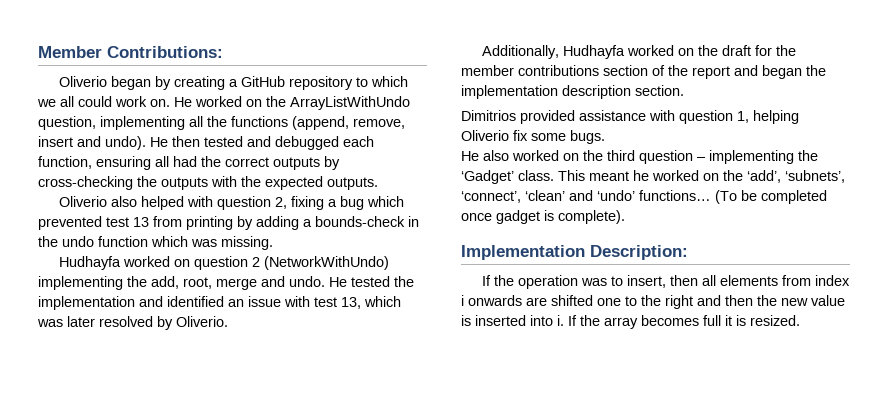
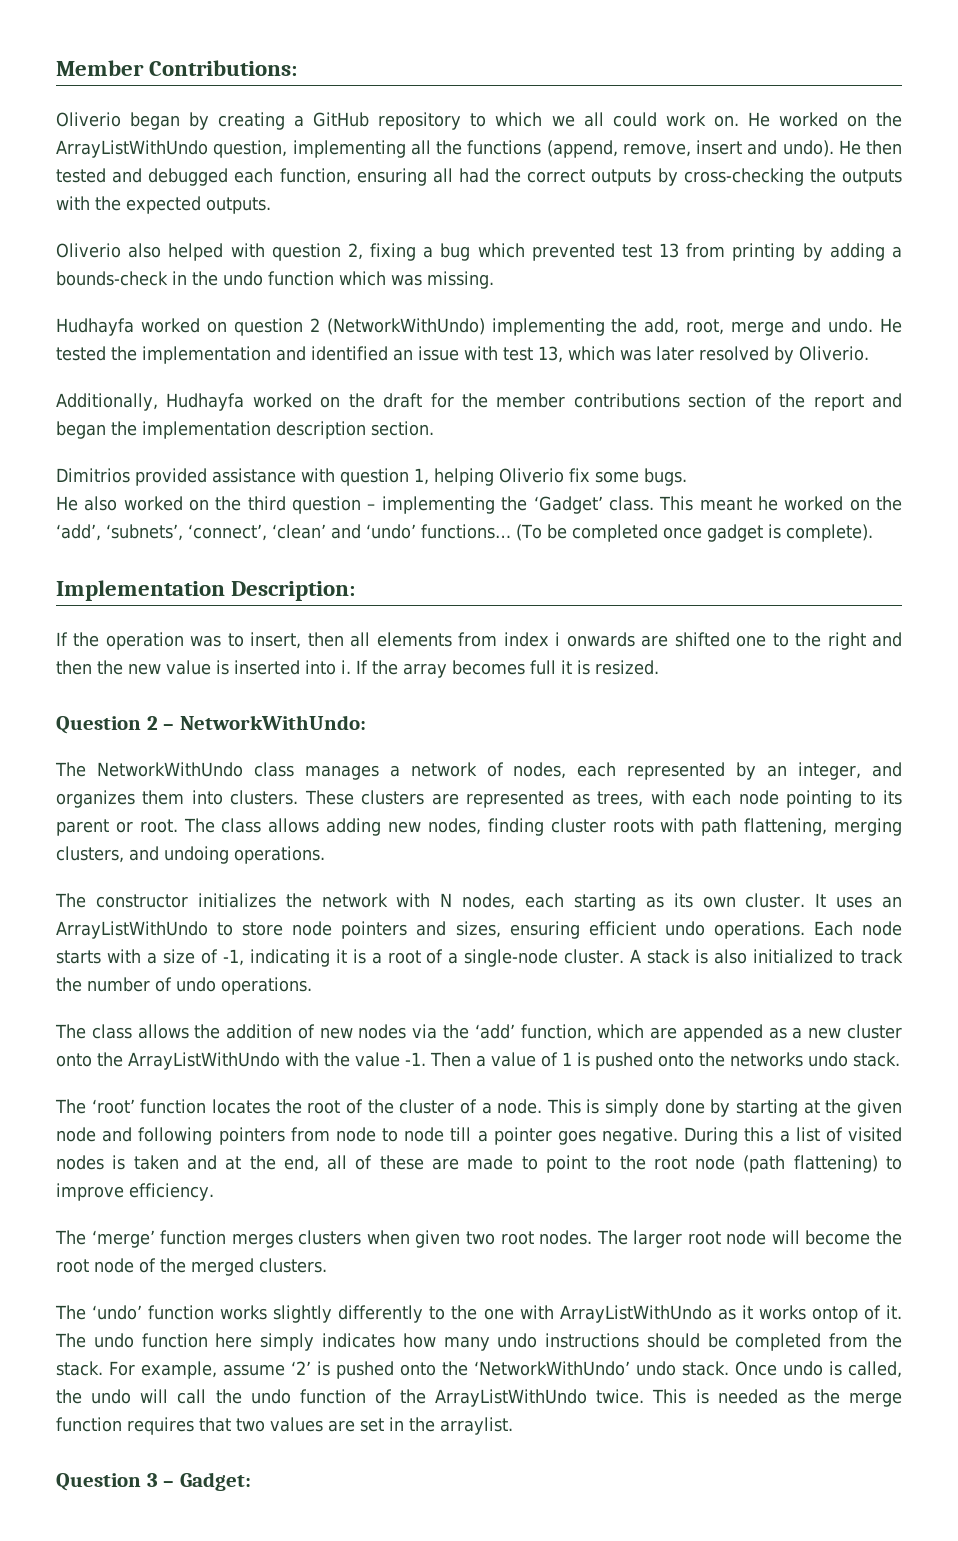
(800, 320) none -> [56,715,367,734] [55,762,902,780] [56,790,903,808] [56,818,903,836] [56,846,325,864] [55,893,902,911] [56,921,903,939] [56,949,903,967] [56,977,312,995] [55,1024,903,1042] [56,1052,900,1070] [55,1099,902,1117] [56,1127,902,1145] [56,1155,902,1173] [56,1183,214,1201] [55,1230,902,1248] [56,1258,327,1276] [55,1305,902,1323] [55,1333,903,1351] [56,1361,902,1379] [56,1389,902,1407] [56,1417,513,1435] [56,1472,252,1491] // Question 2 – NetworkWithUndo: // The NetworkWithUndo class manages a network of nodes, each represented by an integer, and organizes them into clusters. These clusters are represented as trees, with each node pointing to its parent or root. The class allows adding new nodes, finding cluster roots with path flattening, merging clusters, and undoing operations. // The constructor initializes the network with N nodes, each starting as its own cluster. It uses an ArrayListWithUndo to store node pointers and sizes, ensuring efficient undo operations. Each node starts with a size of -1, indicating it is a root of a single-node cluster. A stack is also initialized to track the number of undo operations. // The class allows the addition of new nodes via the ‘add’ function, which are appended as a new cluster onto the ArrayListWithUndo with the value -1. Then a value of 1 is pushed onto the networks undo stack. // The ‘root’ function locates the root of the cluster of a node. This is simply done by starting at the given node and following pointers from node to node till a pointer goes negative. During this a list of visited nodes is taken and at the end, all of these are made to point to the root node (path flattening) to improve efficiency. // The ‘merge’ function merges clusters when given two root nodes. The larger root node will become the root node of the merged clusters. // The ‘undo’ function works slightly differently to the one with ArrayListWithUndo as it works ontop of it. The undo function here simply indicates how many undo instructions should be completed from the stack. For example, assume ‘2’ is pushed onto the ‘NetworkWithUndo’ undo stack. Once undo is called, the undo will call the undo function of the ArrayListWithUndo twice. This is needed as the merge function requires that two values are set in the arraylist. // Question 3 – Gadget:

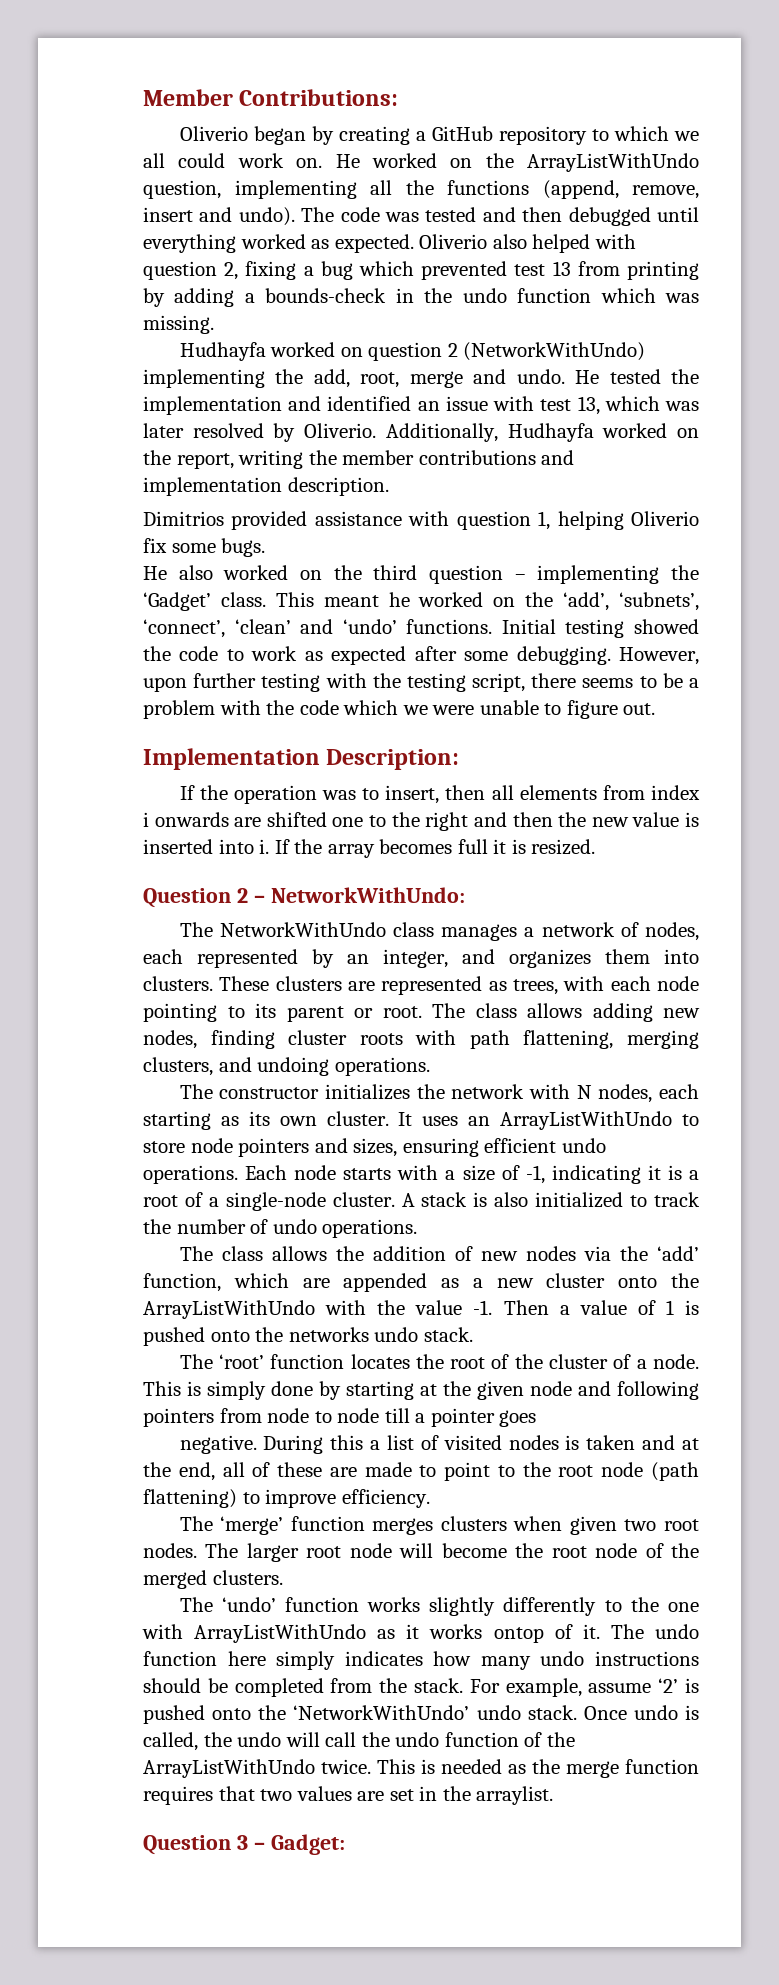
[838,140,902,155] [56,168,902,186] [56,196,271,214] He then tested and debugged each function, ensuring all had the correct outputs by cross-checking the outputs with the expected outputs. // -> [301,207,700,226] [143,234,414,253] The code was tested and then debugged until everything worked as expected.
(869, 353) // -> (377, 430) none
[383,393,454,408] draft for -> [176,450,304,469] report, writing
[688,393,903,411] [56,421,434,439] section of the report and began the implementation description section. -> [541,450,575,465] [143,477,389,496] and implementation description.
[421,524,873,542] functions… (To be completed once gadget is complete). -> [406,619,699,638] [143,646,700,665] [143,673,699,692] [143,700,656,719] functions. Initial testing showed the code to work as expected after some debugging. However, upon further testing with the testing script, there seems to be a problem with the code which we were unable to figure out.
(596, 1137) none -> (537, 1418) //

